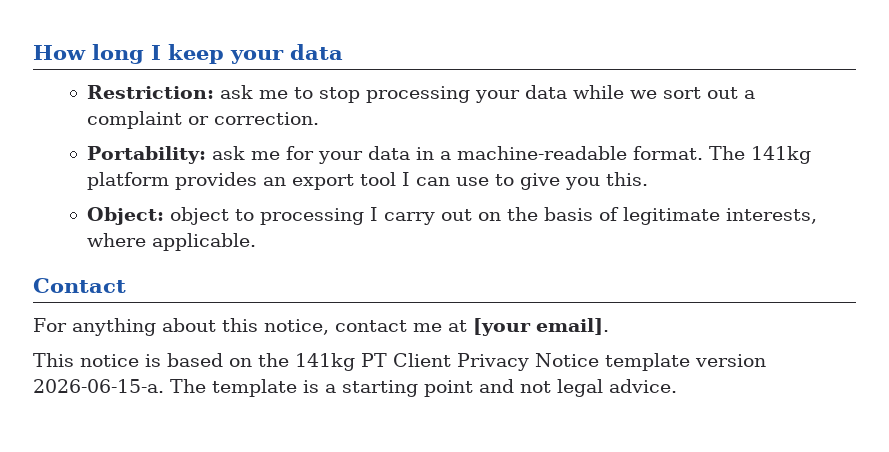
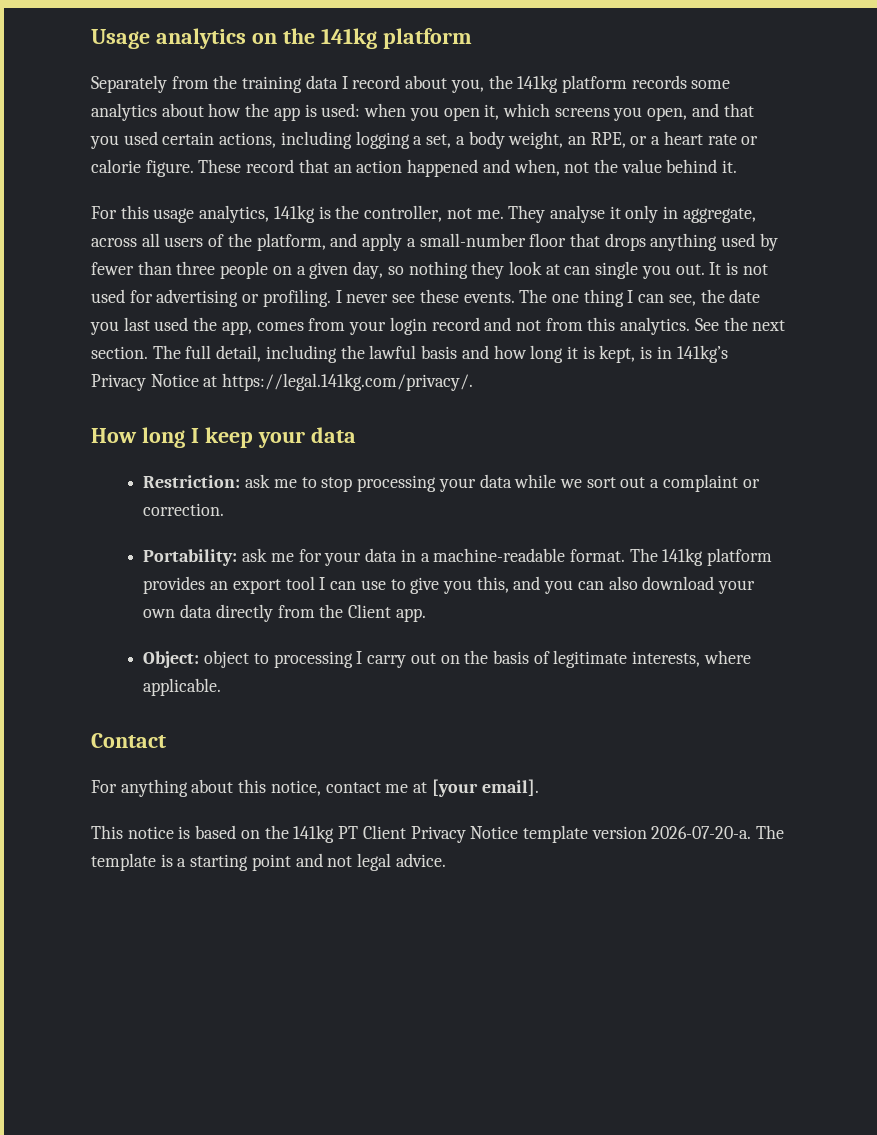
(33, 52) none -> [91,28,472,49] [91,75,731,93] [91,103,754,121] [90,131,759,149] [91,159,738,177] [91,205,756,223] [91,233,778,251] [91,261,768,279] [91,289,761,307] [90,317,786,335] [91,345,728,363] [91,373,474,391] Usage analytics on the 141kg platform // Separately from the training data I record about you, the 141kg platform records some analytics about how the app is used: when you open it, which screens you open, and that you used certain actions, including logging a set, a body weight, an RPE, or a heart rate or calorie figure. These record that an action happened and when, not the value behind it. // For this usage analytics, 141kg is the controller, not me. They analyse it only in aggregate, across all users of the platform, and apply a small-number floor that drops anything used by fewer than three people on a given day, so nothing they look at can single you out. It is not used for advertising or profiling. I never see these events. The one thing I can see, the date you last used the app, comes from your login record and not from this analytics. See the next section. The full detail, including the lawful basis and how long it is kept, is in 141kg’s Privacy Notice at https://legal.141kg.com/privacy/. //
[606,172,649,186] this. -> [476,576,756,594] [143,604,426,622] this, and you can also download your own data directly from the Client app.
[33,379,164,393] 2026-06-15-a. -> [651,826,752,839] 2026-07-20-a.

